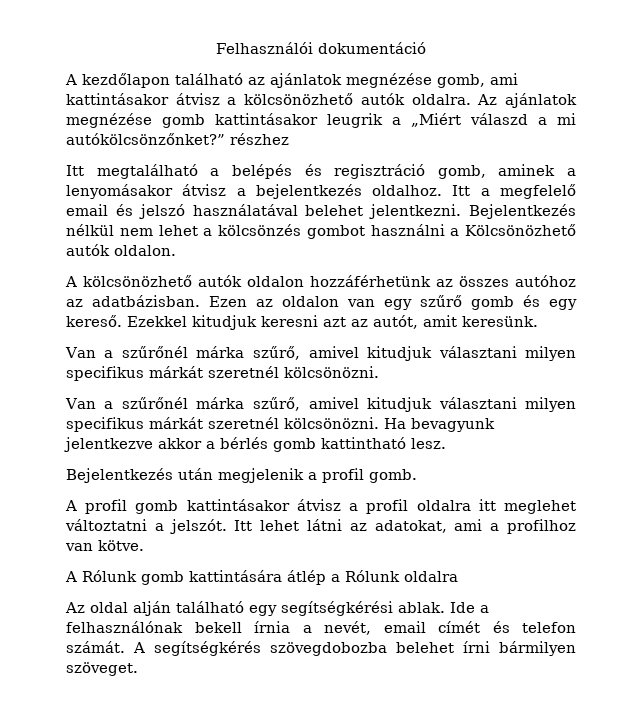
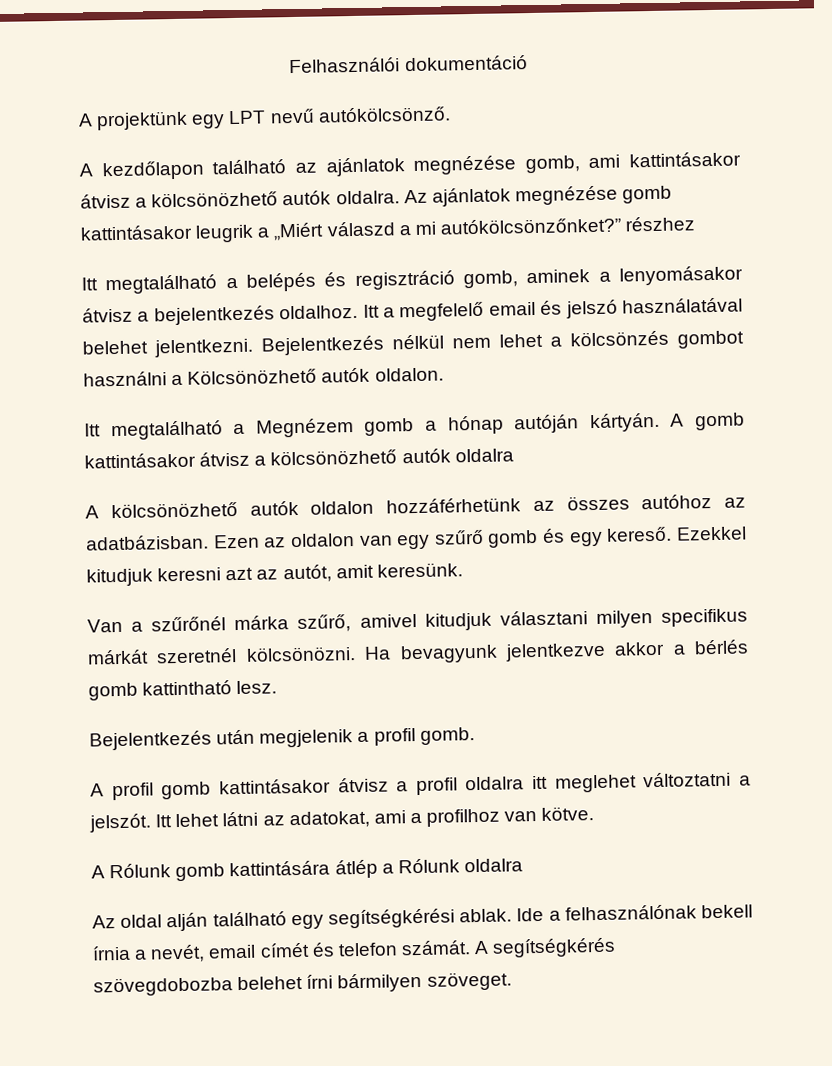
(426, 48) none -> [78,106,451,131] // A projektünk egy LPT nevű autókölcsönző.
(176, 250) none -> [84,412,746,441] [84,448,514,469] // Itt megtalálható a Megnézem gomb a hónap autóján kártyán. A gomb kattintásakor átvisz a kölcsönözhető autók oldalra
[65,397,576,412] [66,417,379,432] // Van a szűrőnél márka szűrő, amivel kitudjuk választani milyen specifikus márkát szeretnél kölcsönözni. -> (356, 654) none

